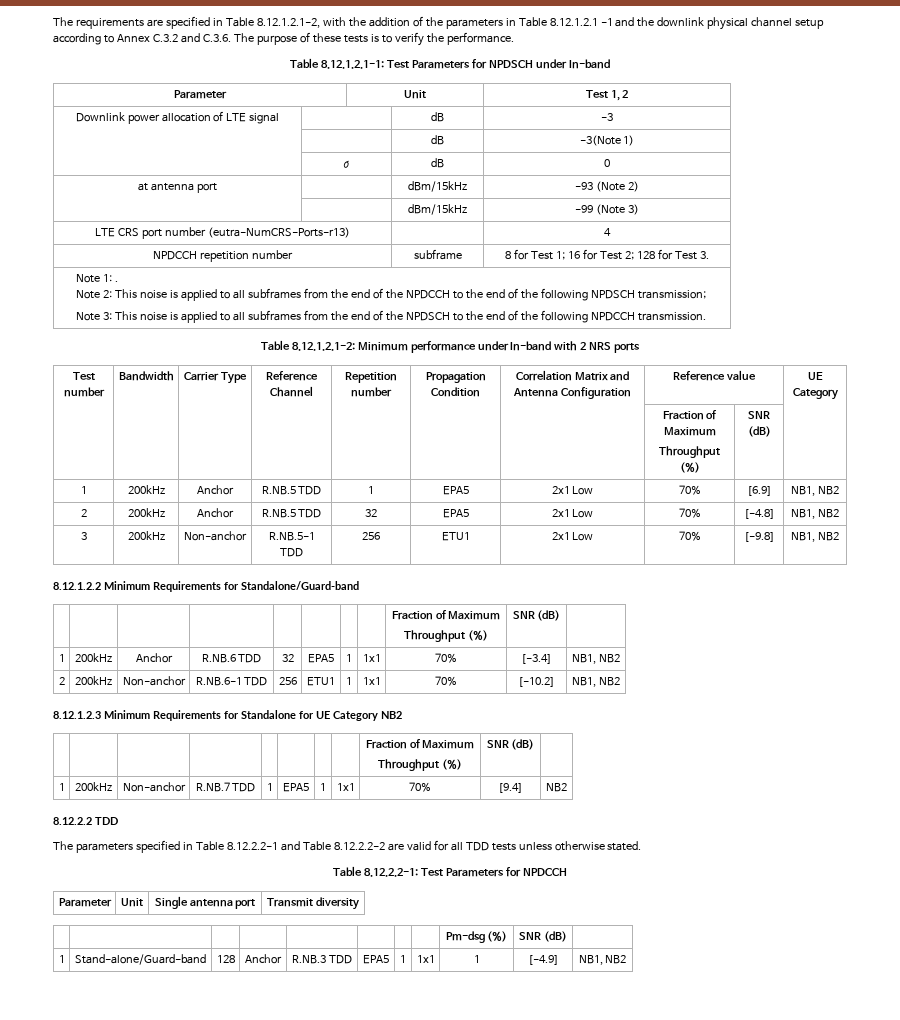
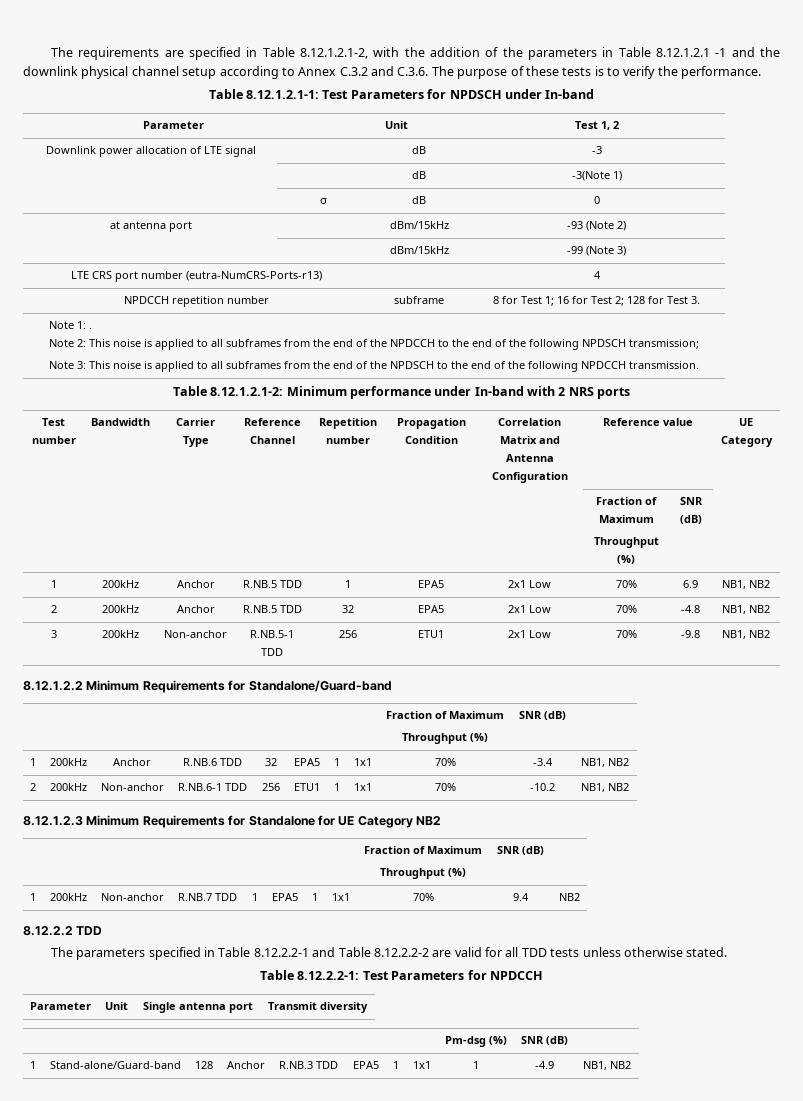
[746,486,772,496] [6.9] -> [683,580,698,588] 6.9
[743,509,775,519] [-4.8] -> [681,605,700,613] -4.8
[743,532,775,542] [-9.8] -> [681,630,700,638] -9.8
[521,654,552,664] [-3.4] -> [533,758,553,766] -3.4
[518,677,555,687] [-10.2] -> [530,783,555,791] -10.2
[498,783,523,793] [9.4] -> [513,893,529,901] 9.4
[527,955,559,965] [-4.9] -> [535,1061,554,1069] -4.9

